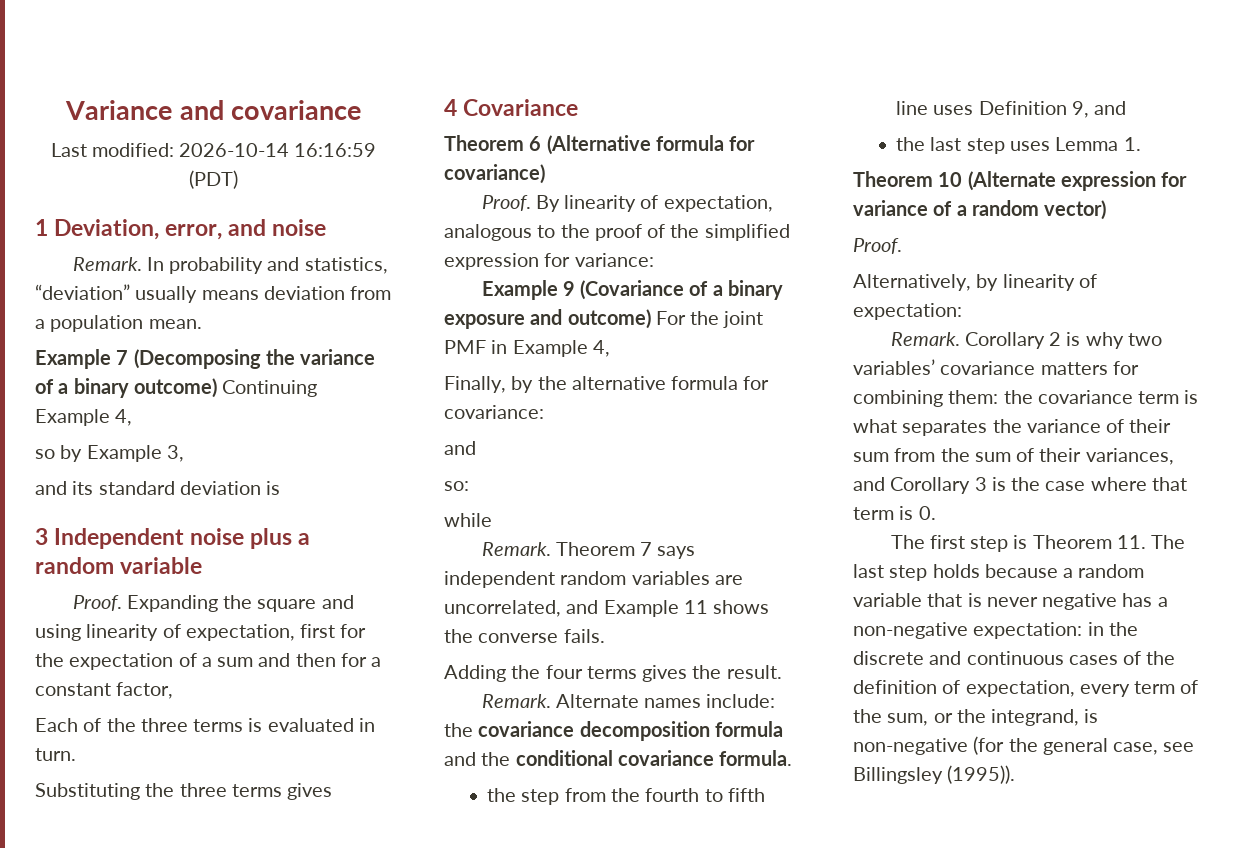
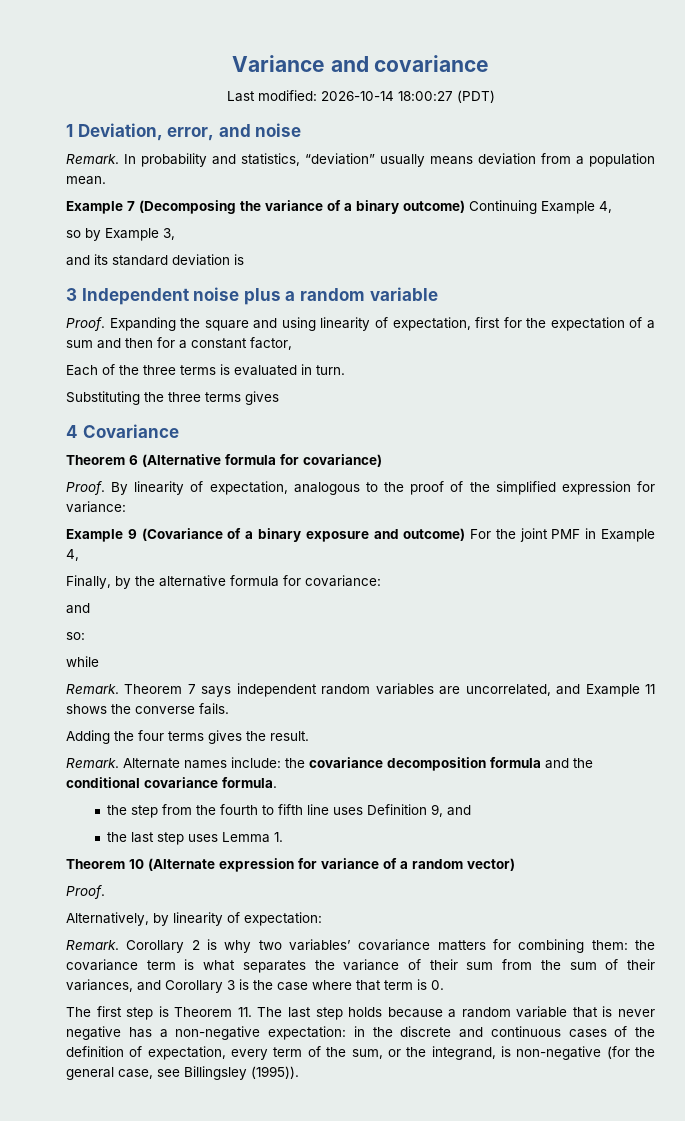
[294,143,377,157] 16:16:59 -> [397,91,453,101] 18:00:27

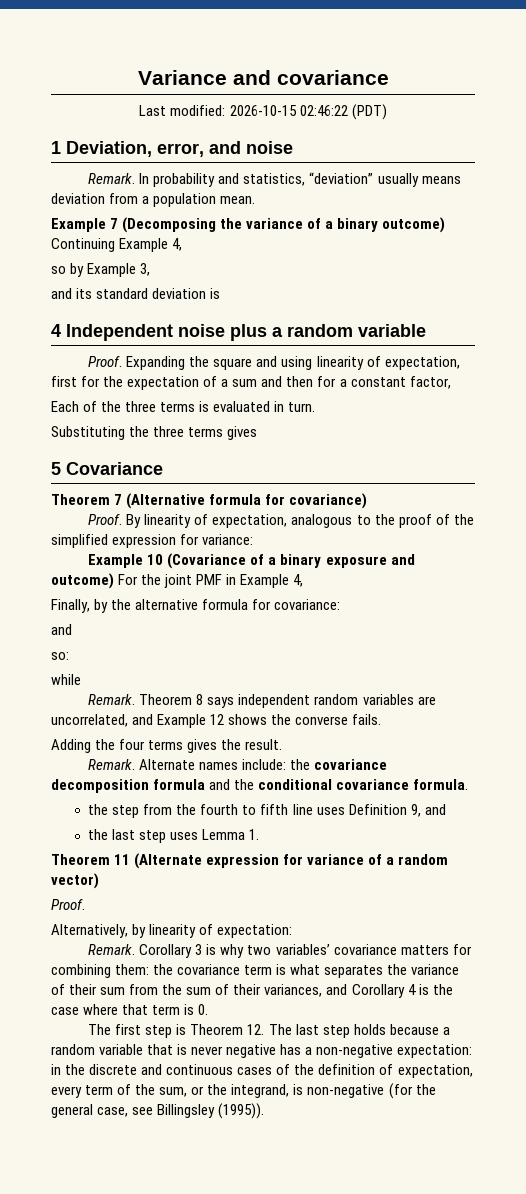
[320,91,453,101] 2026-10-14 18:00:27 -> [229,105,348,116] 2026-10-15 02:46:22
[66,288,77,301] 3 -> [51,324,61,337] 4
[66,425,78,438] 4 -> [51,462,61,475] 5
[129,455,138,465] 6 -> [114,494,123,505] 7
[127,529,137,539] 9 -> [147,554,164,565] 10
[187,684,196,694] 7 -> [196,694,204,705] 8
[645,684,655,694] 11 -> [210,714,225,725] 12
[129,859,144,869] 10 -> [114,854,131,865] 11
[191,940,200,950] 2 -> [195,944,203,955] 3
[227,980,235,990] 3 -> [407,984,416,995] 4
[237,1007,252,1017] 11. -> [247,1024,265,1035] 12.

